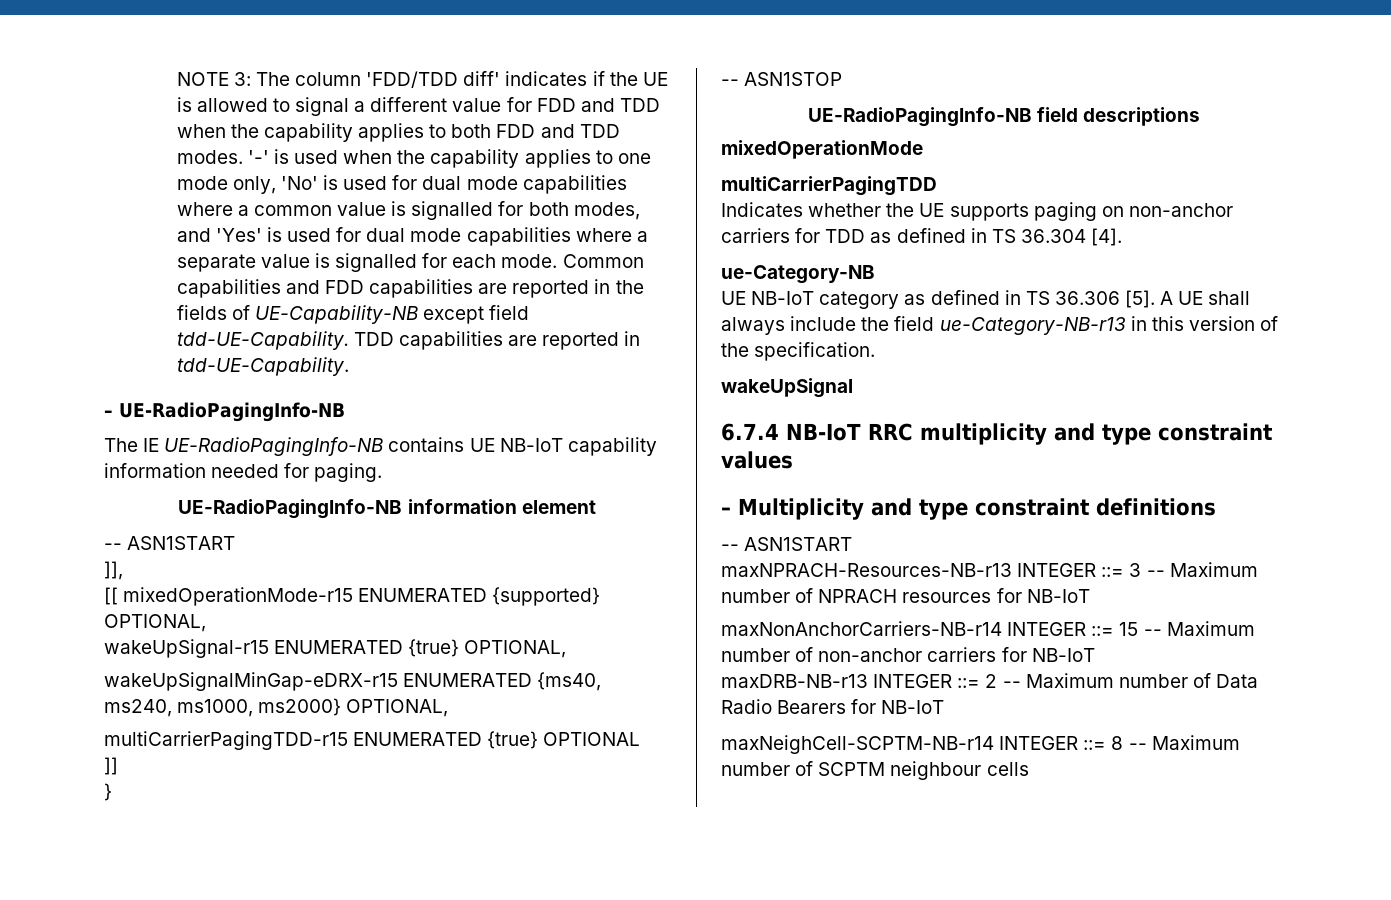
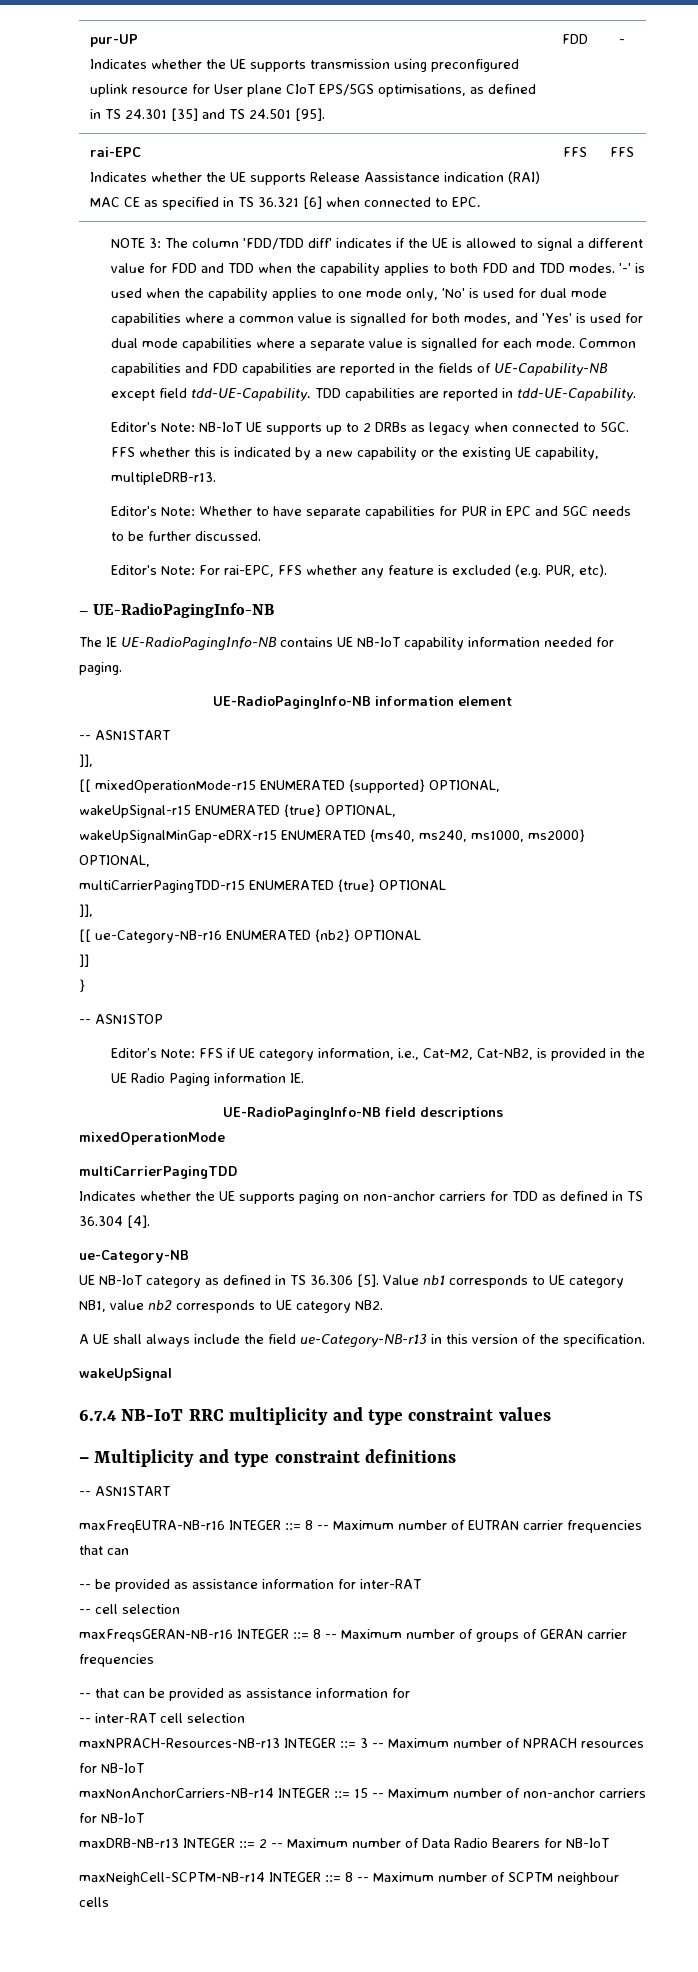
(176, 79) none -> [89,34,138,47] [89,59,519,72] [89,84,536,97] [89,108,325,121] [561,34,588,44] [619,39,625,44] [89,147,141,157] [89,171,540,185] [89,196,481,210] [562,147,587,157] [610,147,634,157] pur-UP // Indicates whether the UE supports transmission using preconfigured uplink resource for User plane CIoT EPS/5GS optimisations, as defined in TS 24.301 [35] and TS 24.501 [95]. | FDD | - // rai-EPC // Indicates whether the UE supports Release Aassistance indication (RAI) MAC CE as specified in TS 36.321 [6] when connected to EPC. | FFS | FFS //
(349, 366) none -> [111,422,630,435] [111,447,600,460] [111,472,217,485] [111,506,632,519] [111,531,262,541] [111,564,608,578] // Editor's Note: NB-IoT UE supports up to 2 DRBs as legacy when connected to 5GC. FFS whether this is indicated by a new capability or the existing UE capability, multipleDRB-r13. // Editor's Note: Whether to have separate capabilities for PUR in EPC and 5GC needs to be further discussed. // Editor's Note: For rai-EPC, FFS whether any feature is excluded (e.g. PUR, etc).
[104,757,118,775] [104,783,112,801] [721,72,843,86] ]] // } // -- ASN1STOP -> [79,904,93,917] [79,929,421,943] [79,954,89,967] [79,979,85,992] [79,1014,163,1024] [111,1048,646,1061] [111,1073,305,1086] ]], // [[ ue-Category-NB-r16 ENUMERATED {nb2} OPTIONAL // ]] // } // -- ASN1STOP // Editor’s Note: FFS if UE category information, i.e., Cat-M2, Cat-NB2, is provided in the UE Radio Paging information IE.
(1156, 299) none -> [383,1275,624,1288] [79,1300,383,1313] Value nb1 corresponds to UE category NB1, value nb2 corresponds to UE category NB2. //
(853, 544) none -> [79,1520,642,1533] [79,1545,129,1555] [79,1579,421,1592] [79,1604,180,1614] [79,1629,627,1642] [79,1654,154,1667] [79,1688,410,1701] [79,1713,245,1723] // maxFreqEUTRA-NB-r16 INTEGER ::= 8 -- Maximum number of EUTRAN carrier frequencies that can // -- be provided as assistance information for inter-RAT // -- cell selection // maxFreqsGERAN-NB-r16 INTEGER ::= 8 -- Maximum number of groups of GERAN carrier frequencies // -- that can be provided as assistance information for // -- inter-RAT cell selection

